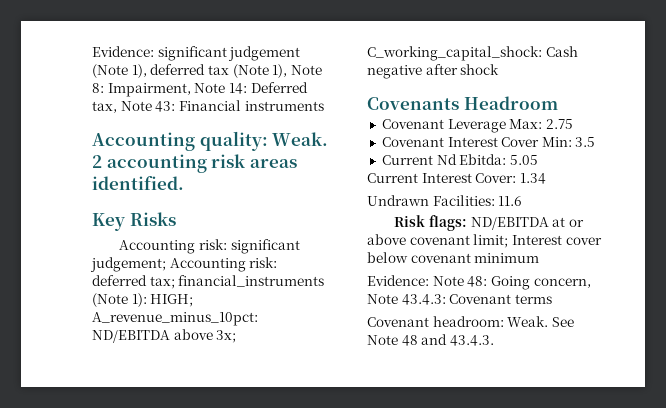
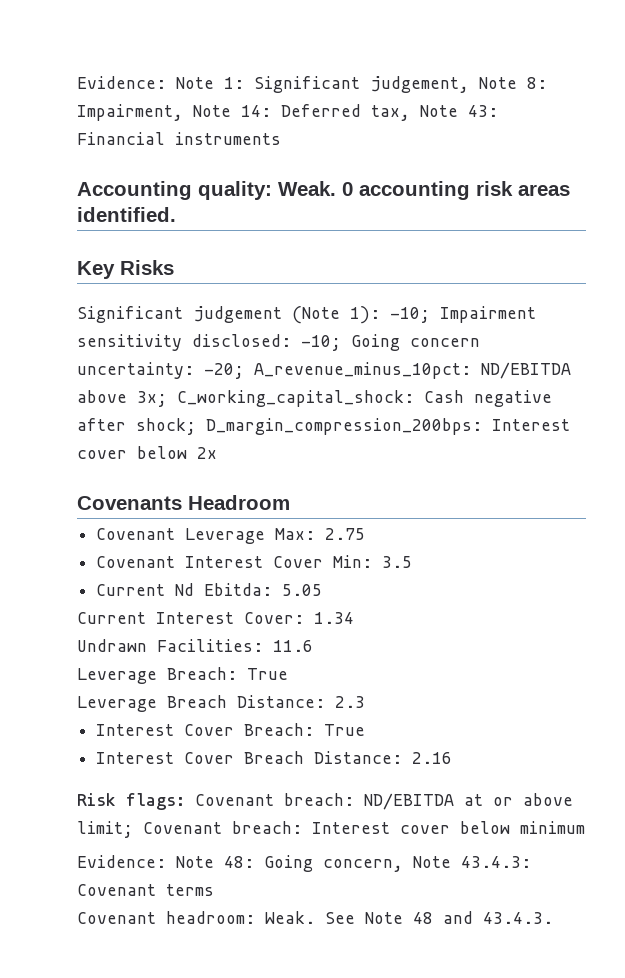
[92,46,301,61] [92,64,288,78] Evidence: significant judgement (Note 1), deferred tax (Note 1), -> [77,76,469,93] Evidence: Note 1: Significant judgement,
[92,155,102,168] 2 -> [342,182,353,196] 0
[119,239,300,254] [90,257,278,272] [92,275,325,289] [92,293,194,307] Accounting risk: significant judgement; Accounting risk: deferred tax; financial_instruments (Note 1): HIGH; -> [77,306,536,324] [77,334,480,351] [77,362,244,379] Significant judgement (Note 1): -10; Impairment sensitivity disclosed: -10; Going concern uncertainty: -20;
[460,64,500,75] shock -> [136,418,570,435] [77,446,217,459] shock; D_margin_compression_200bps: Interest cover below 2x
(523, 201) none -> [77,667,288,684] [77,695,365,712] [96,723,366,736] [96,751,453,764] // Leverage Breach: True // Leverage Breach Distance: 2.3 // Interest Cover Breach: True // Interest Cover Breach Distance: 2.16
(467, 223) none -> [195,793,354,806] Covenant breach:
[409,234,602,248] [367,252,471,263] covenant limit; Interest cover below covenant -> [77,821,510,838] limit; Covenant breach: Interest cover below

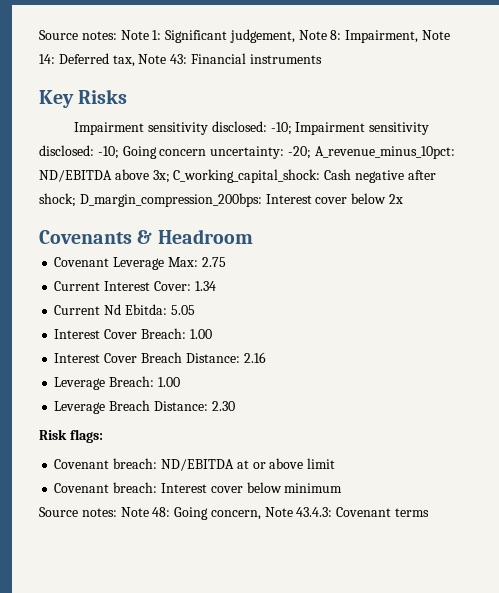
[77,76,166,89] Evidence: -> [39,30,117,40] Source notes:
[77,181,570,200] [77,207,176,222] [77,260,174,279] [77,306,380,324] Accounting quality: Weak. 0 accounting risk areas identified. // Key Risks // Significant judgement (Note 1): -> [39,89,128,108] [74,121,267,135] Key Risks // Impairment sensitivity disclosed:
(182, 503) none -> [137,230,153,244] &
[96,555,413,568] Covenant Interest Cover Min: 3.5 -> [54,281,216,291] Current Interest Cover: 1.34
[77,612,354,624] [77,639,313,652] [77,667,288,684] [77,695,365,712] // Current Interest Cover: 1.34 // Undrawn Facilities: 11.6 // Leverage Breach: True // Leverage Breach Distance: 2.3 -> (195, 310) none
[324,724,366,736] True -> [189,329,212,339] 1.00
(453, 758) none -> [54,376,180,390] [54,400,235,414] // Leverage Breach: 1.00 // Leverage Breach Distance: 2.30
(185, 801) none -> (103, 436) //
[77,821,133,838] limit; -> [307,458,336,469] limit //
[77,855,166,868] Evidence: -> [39,507,117,517] Source notes:
[77,911,553,924] // Covenant headroom: Weak. See Note 48 and 43.4.3. -> (430, 512) none

